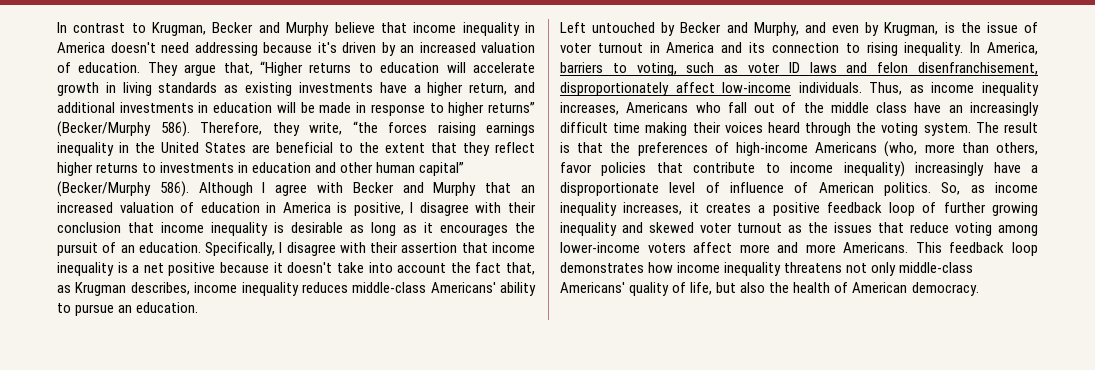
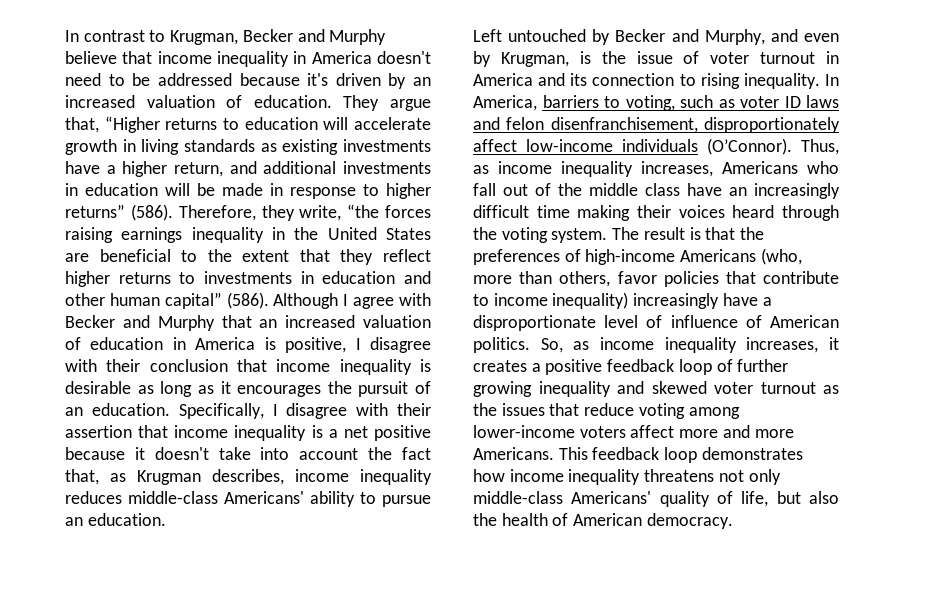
[194,42,258,56] addressing -> [108,73,232,86] to be addressed
[57,121,190,137] (Becker/Murphy 586). -> [130,204,173,221] (586).
[57,181,189,197] (Becker/Murphy 586). -> [226,292,269,309] (586).
[798,82,862,93] individuals. -> [622,138,792,155] individuals (O’Connor).

